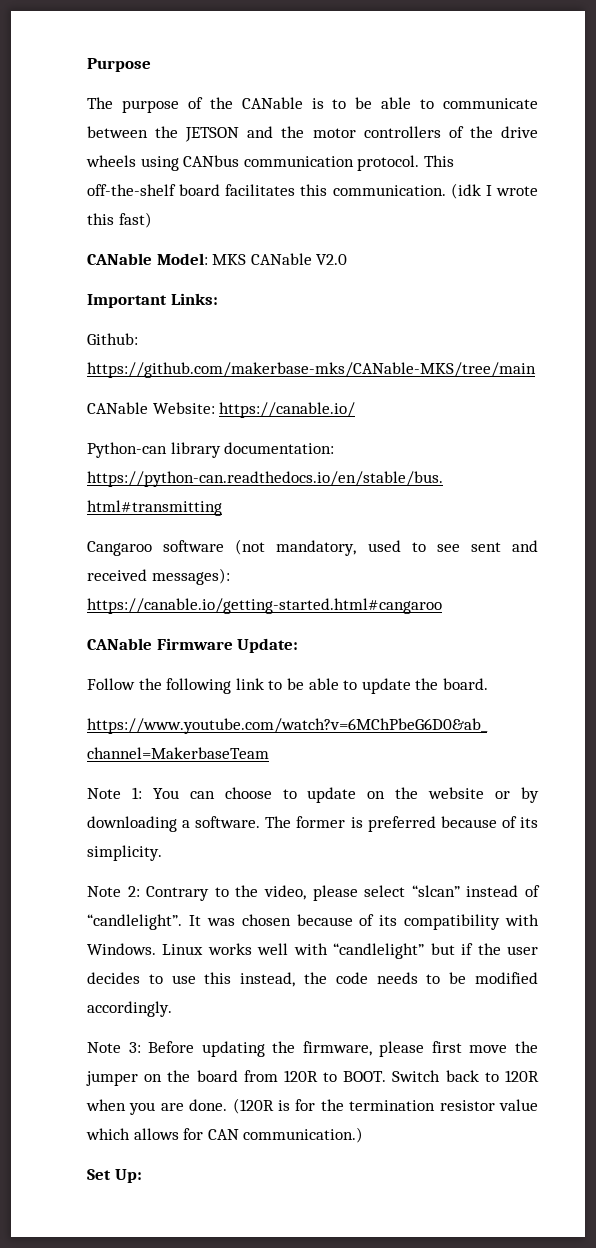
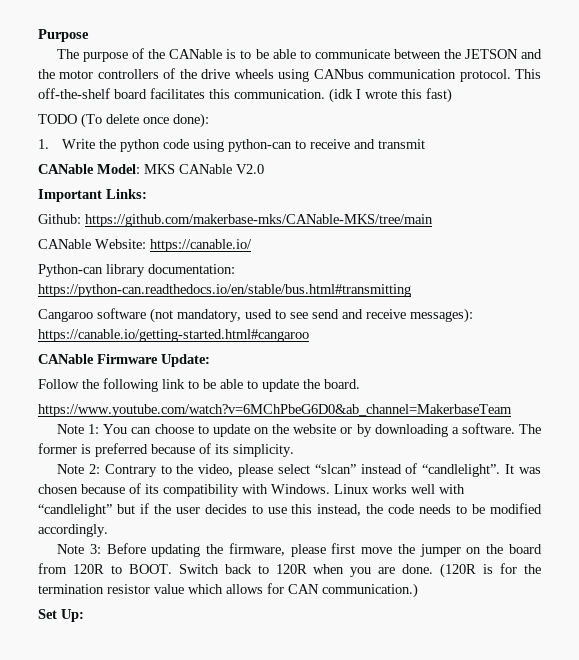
(152, 220) none -> [38,113,209,128] [38,139,426,152] // TODO (To delete once done): // 1. Write the python code using python-can to receive and transmit
[470,540,538,552] [87,569,147,581] sent and received -> [312,309,406,319] send and receive

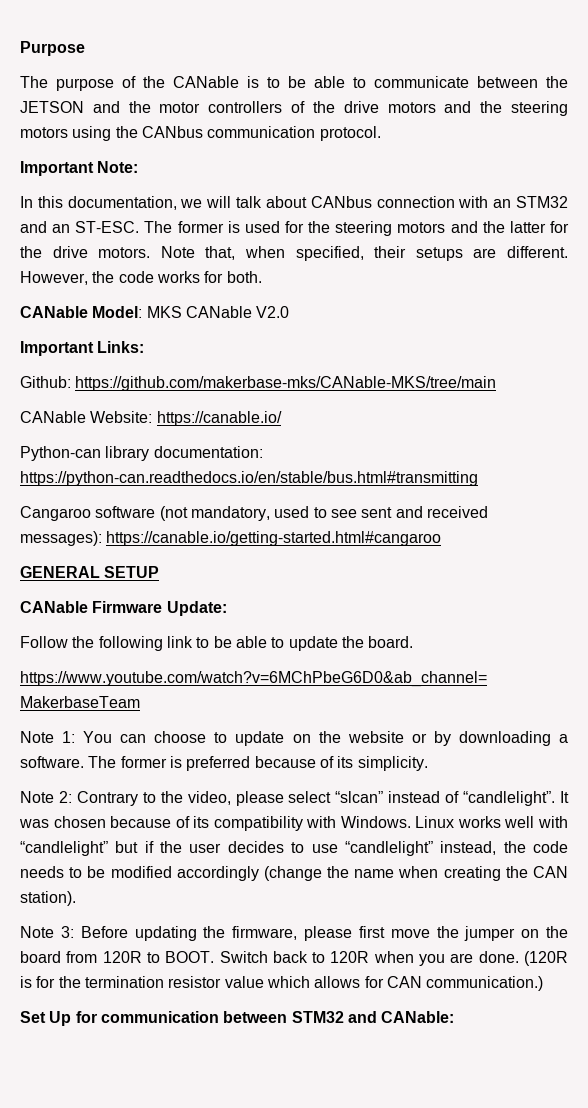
[234,69,541,82] [38,88,452,103] [38,113,209,128] [38,139,426,152] wheels using CANbus communication protocol. This off-the-shelf board facilitates this communication. (idk I wrote this fast) // TODO (To delete once done): // 1. Write the python code using python-can to receive and transmit -> [387,101,568,116] [20,126,381,141] [20,161,139,176] [20,196,568,210] [20,221,570,236] [20,246,569,261] [20,271,262,285] motors and the steering motors using the CANbus communication protocol. // Important Note: // In this documentation, we will talk about CANbus connection with an STM32 and an ST-ESC. The former is used for the steering motors and the latter for the drive motors. Note that, when specified, their setups are different. However, the code works for both.
[312,309,406,319] send and receive -> [361,506,488,518] sent and received
(309, 335) none -> [20,566,160,578] // GENERAL SETUP
[291,504,313,514] this -> [344,841,433,856] “candlelight”
[38,524,108,537] accordingly. -> [176,866,568,881] [20,891,76,906] accordingly (change the name when creating the CAN station).
[61,609,84,622] Up: -> [49,1011,455,1026] Up for communication between STM32 and CANable:

